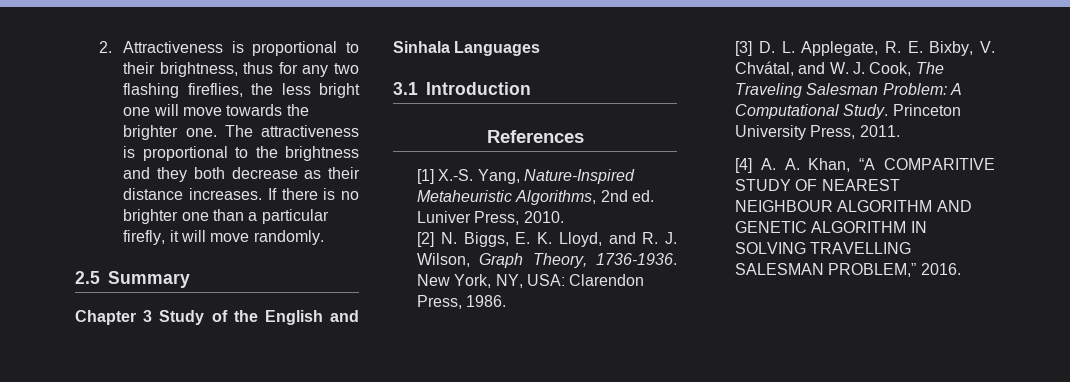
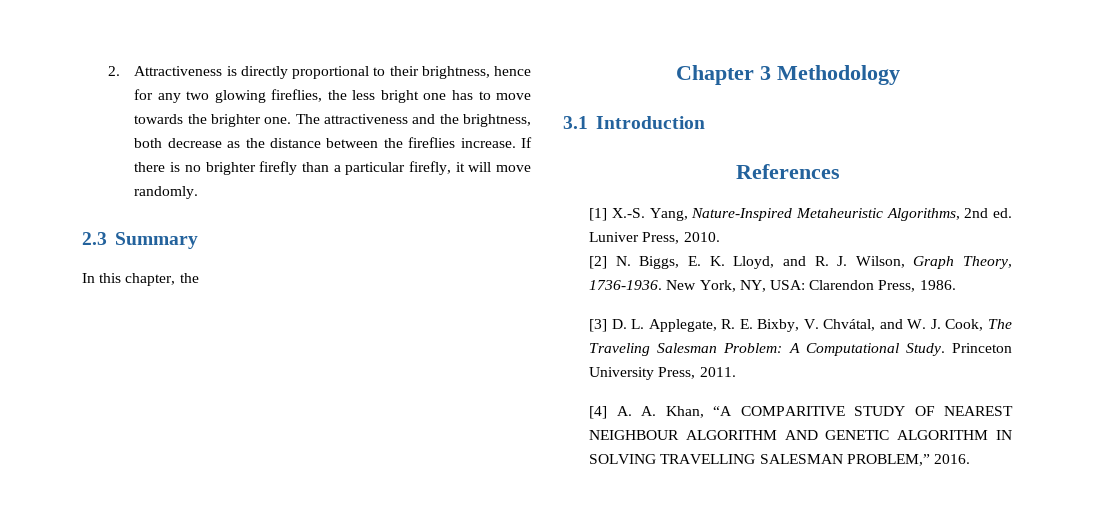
(244, 47) none -> [240,66,288,79] directly
[243,62,274,74] thus -> [493,66,531,76] hence
[123,83,180,98] flashing -> [214,90,266,103] glowing
[153,104,179,116] will -> [451,90,491,100] has to
[123,146,359,161] [123,167,360,182] [123,188,263,200] is proportional to the brightness and they both decrease as their distance increases. -> [412,114,531,127] [134,137,516,148] and the brightness, both decrease as the distance between the fireflies increase.
[181,212,209,221] one -> [259,161,298,175] firefly
[75,271,100,284] 2.5 -> [82,232,107,245] 2.3
[75,310,359,325] [393,41,541,56] Chapter 3 Study of the English and Sinhala Languages -> [82,273,199,286] [675,65,900,85] In this chapter, the // Chapter 3 Methodology

